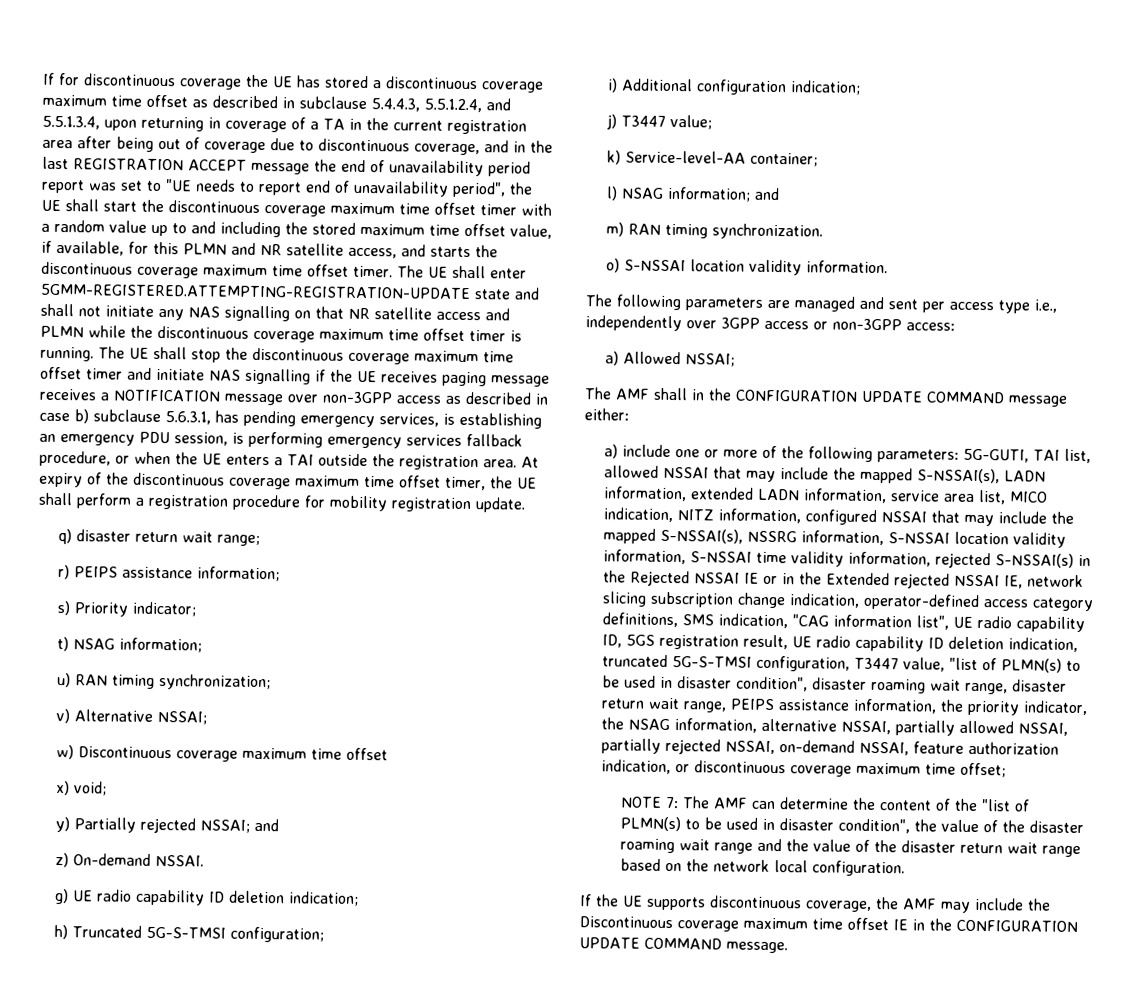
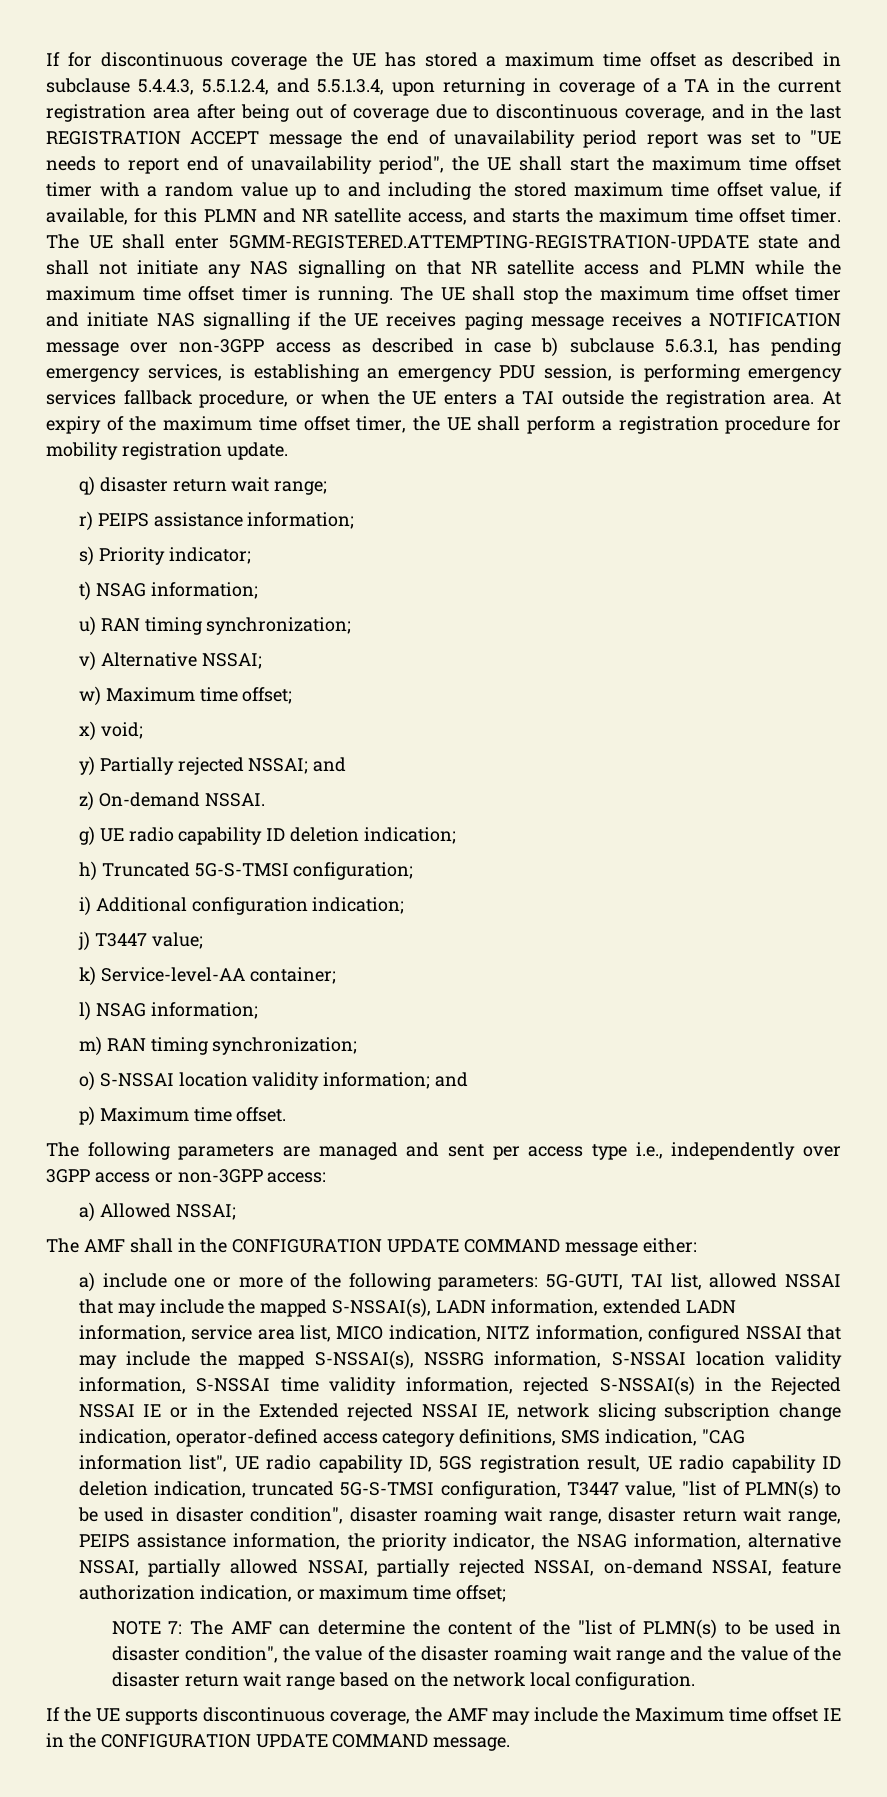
[385,76,544,93] discontinuous coverage -> (497, 61) none
[168,200,326,217] discontinuous coverage -> (644, 163) none
[41,261,199,279] discontinuous coverage -> (594, 215) none
[157,325,315,343] discontinuous coverage -> (841, 267) none
[252,347,410,365] discontinuous coverage -> (592, 293) none
[133,472,291,490] discontinuous coverage -> (157, 423) none
[78,746,389,762] Discontinuous coverage maximum time offset -> [105,687,293,704] Maximum time offset;
[754,187,781,201] and -> (258, 1010) none
[712,223,824,240] synchronization. -> [212,1037,358,1055] synchronization;
[806,260,889,274] information. -> [323,1072,469,1089] [78,1106,287,1126] information; and // p) Maximum time offset.
[694,760,853,777] discontinuous coverage -> (315, 1594) none
[579,916,808,932] Discontinuous coverage maximum -> [635,1707,725,1722] Maximum

